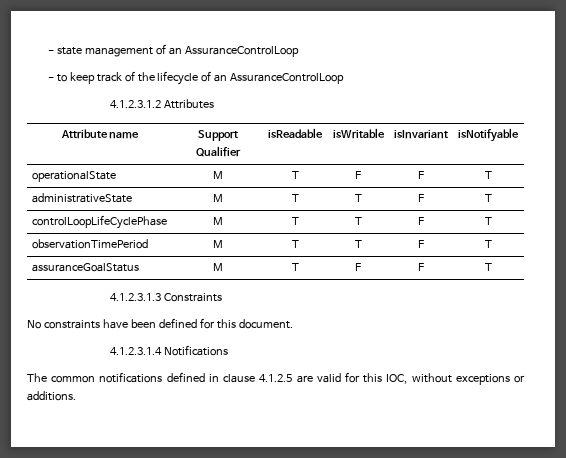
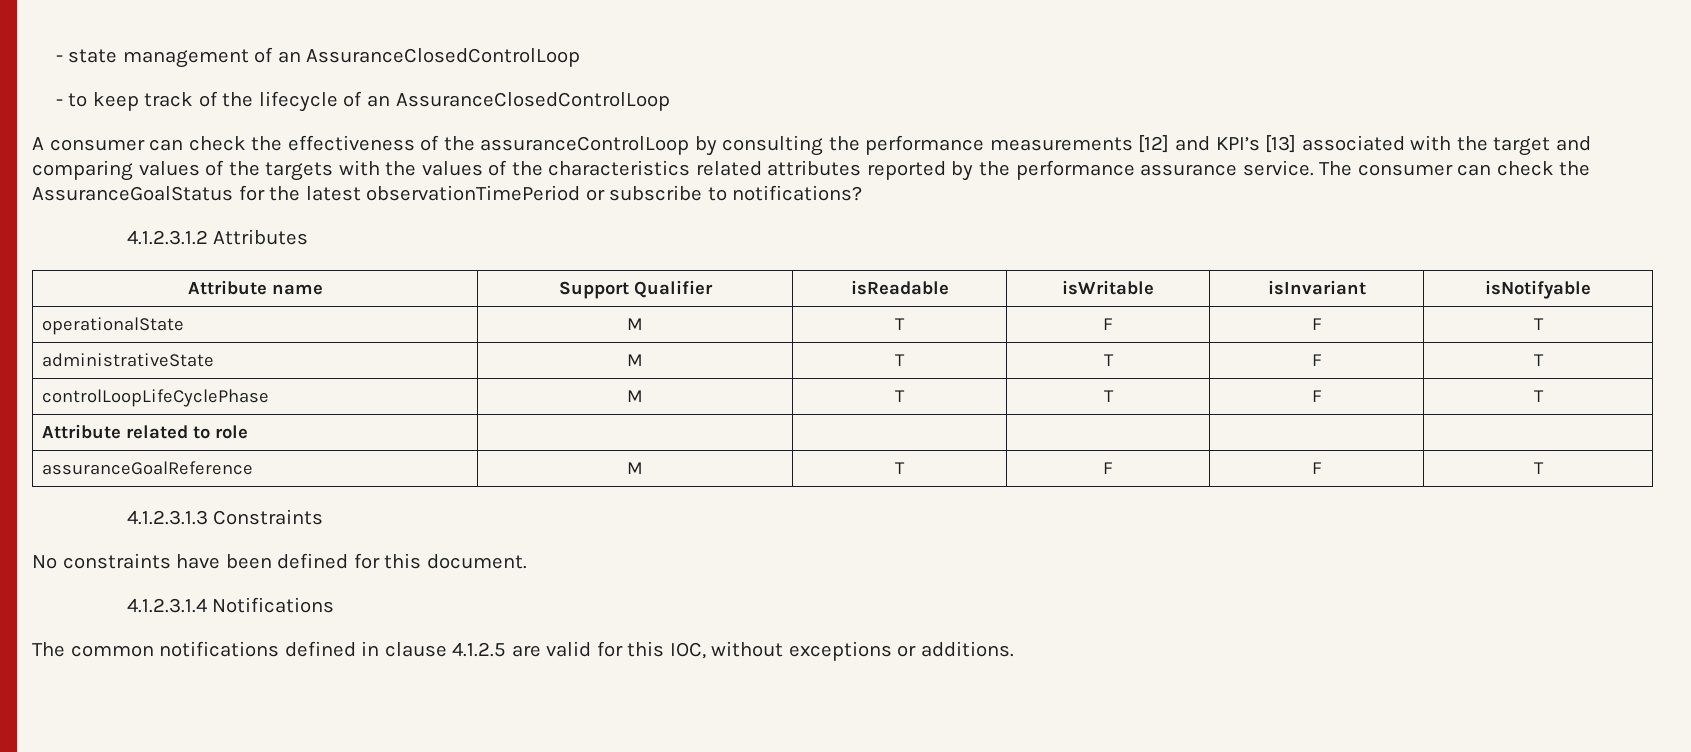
[184,46,299,57] AssuranceControlLoop -> [306,48,581,67] AssuranceClosedControlLoop
[230,73,345,84] AssuranceControlLoop -> [395,92,670,111] [32,135,1591,156] [32,160,1591,181] [32,185,863,201] AssuranceClosedControlLoop // A consumer can check the effectiveness of the assuranceControlLoop by consulting the performance measurements [12] and KPI’s [13] associated with the target and comparing values of the targets with the values of the characteristics related attributes reported by the performance assurance service. The consumer can check the AssuranceGoalStatus for the latest observationTimePeriod or subscribe to notifications?
[31,239,148,249] [212,240,223,248] [291,240,299,248] [354,240,362,248] [417,240,424,248] [484,240,492,248] [31,263,139,272] observationTimePeriod | M | T | T | F | T // assuranceGoalStatus -> [42,424,249,439] [42,461,254,475] Attribute related to role | | | | | // assuranceGoalReference

